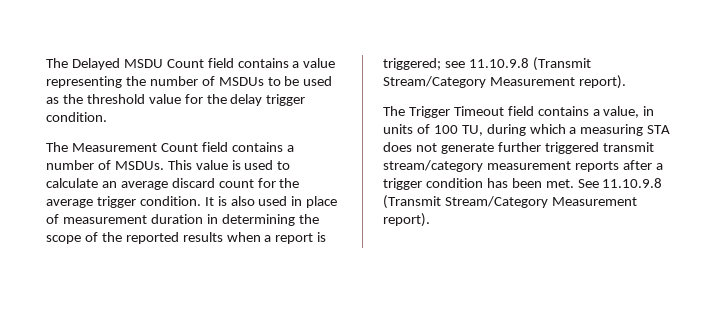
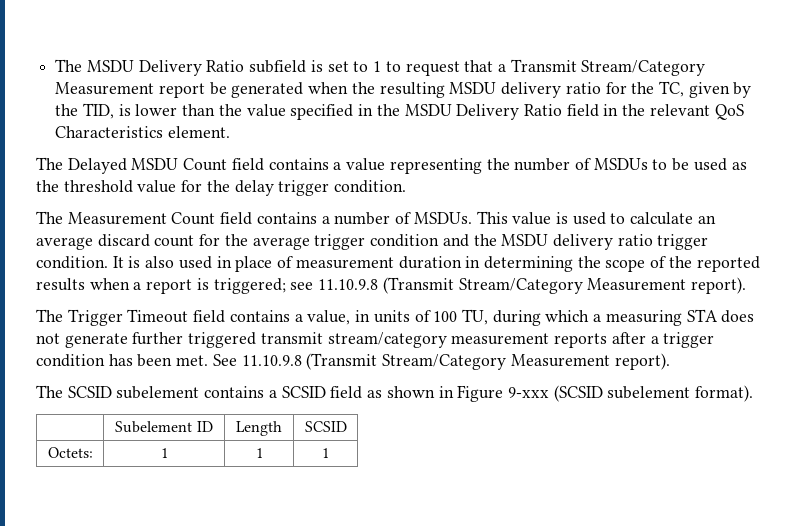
[46,58,68,68] The -> [55,59,706,76] [55,81,752,98] [55,103,744,120] [55,126,230,138] [36,157,63,170] The MSDU Delivery Ratio subfield is set to 1 to request that a Transmit Stream/Category Measurement report be generated when the resulting MSDU delivery ratio for the TC, given by the TID, is lower than the value specified in the MSDU Delivery Ratio field in the relevant QoS Characteristics element. // The
(136, 202) none -> [370,234,709,250] condition and the MSDU delivery ratio trigger
(430, 220) none -> [36,385,754,402] [115,421,213,433] [236,421,282,436] [304,421,347,432] [47,447,93,458] [160,448,168,458] [255,448,263,458] [322,448,329,458] // The SCSID subelement contains a SCSID field as shown in Figure 9-xxx (SCSID subelement format). // | Subelement ID | Length | SCSID // Octets: | 1 | 1 | 1

